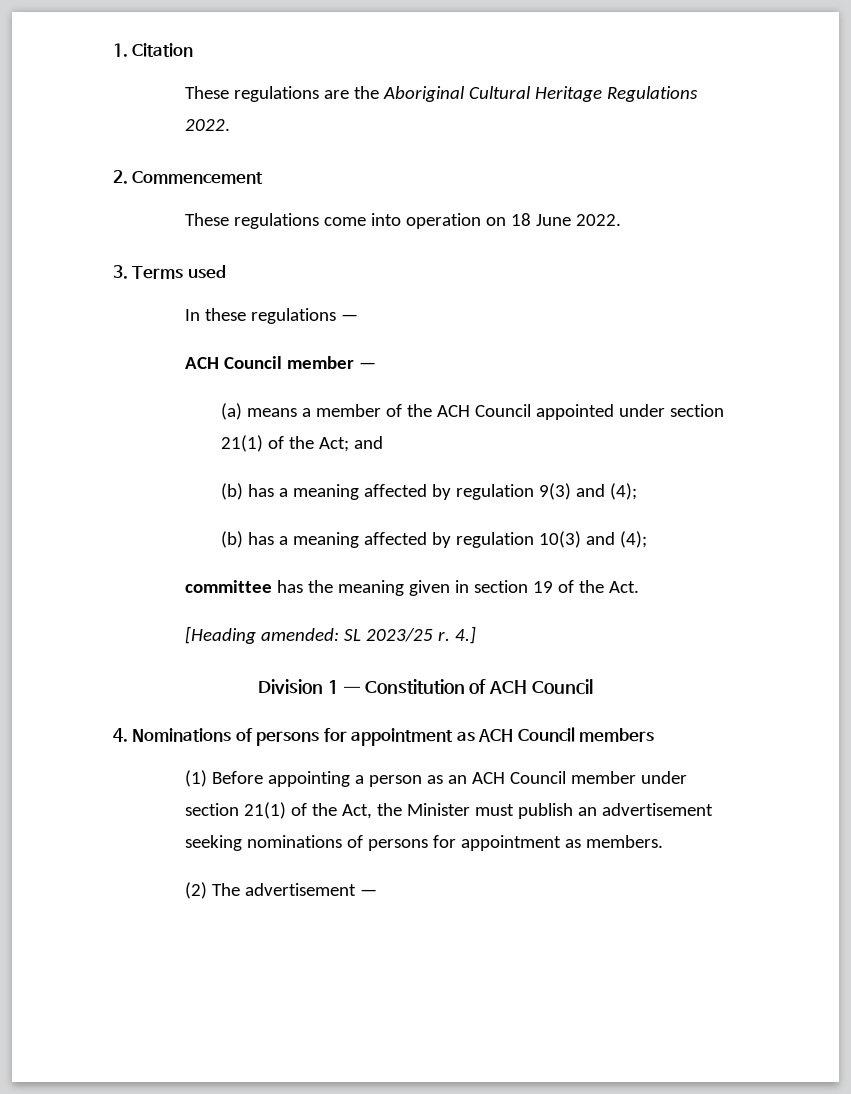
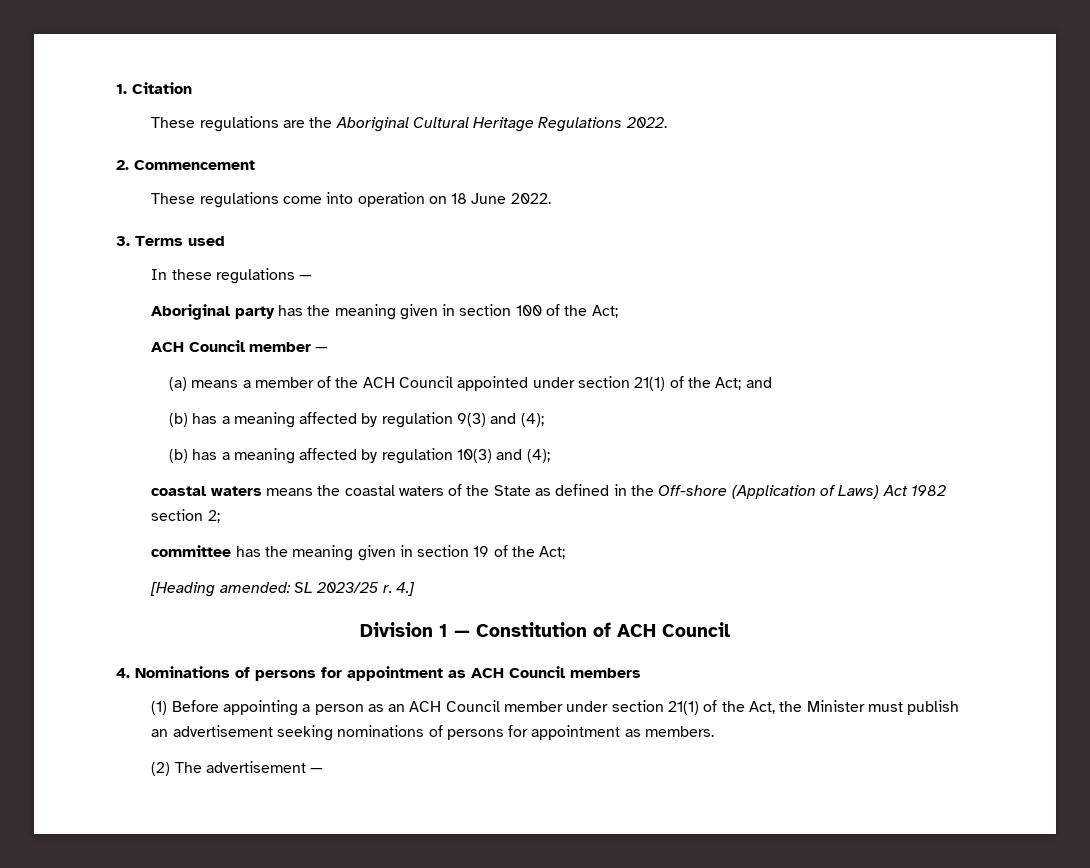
(358, 317) none -> [151,304,618,320] // Aboriginal party has the meaning given in section 100 of the Act;
(647, 539) none -> [151,484,946,499] [151,509,220,523] // coastal waters means the coastal waters of the State as defined in the Off-shore (Application of Laws) Act 1982 section 2;
[608,581,639,593] Act. -> [539,546,566,559] Act;

